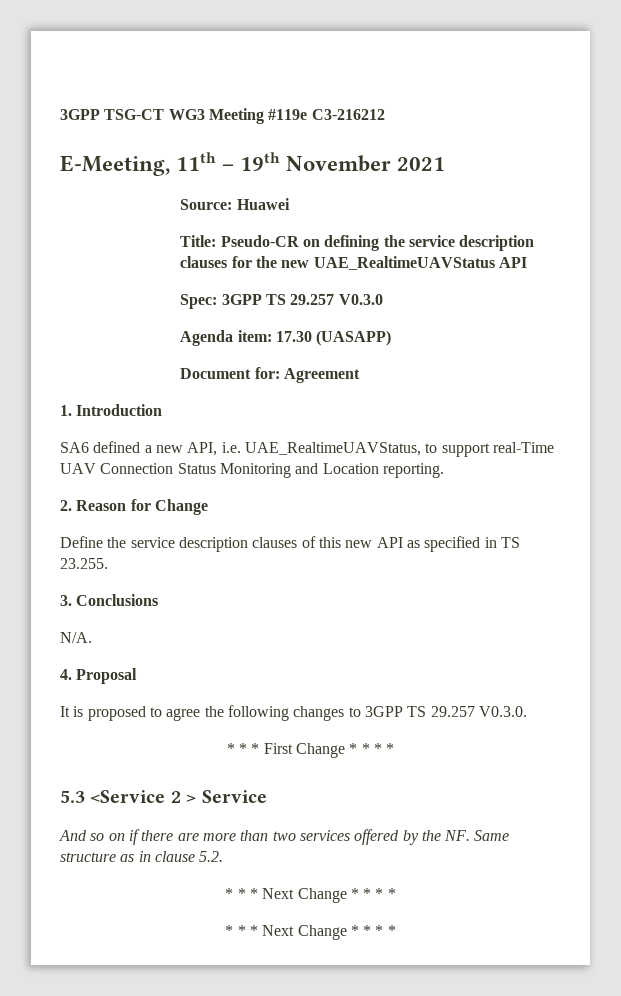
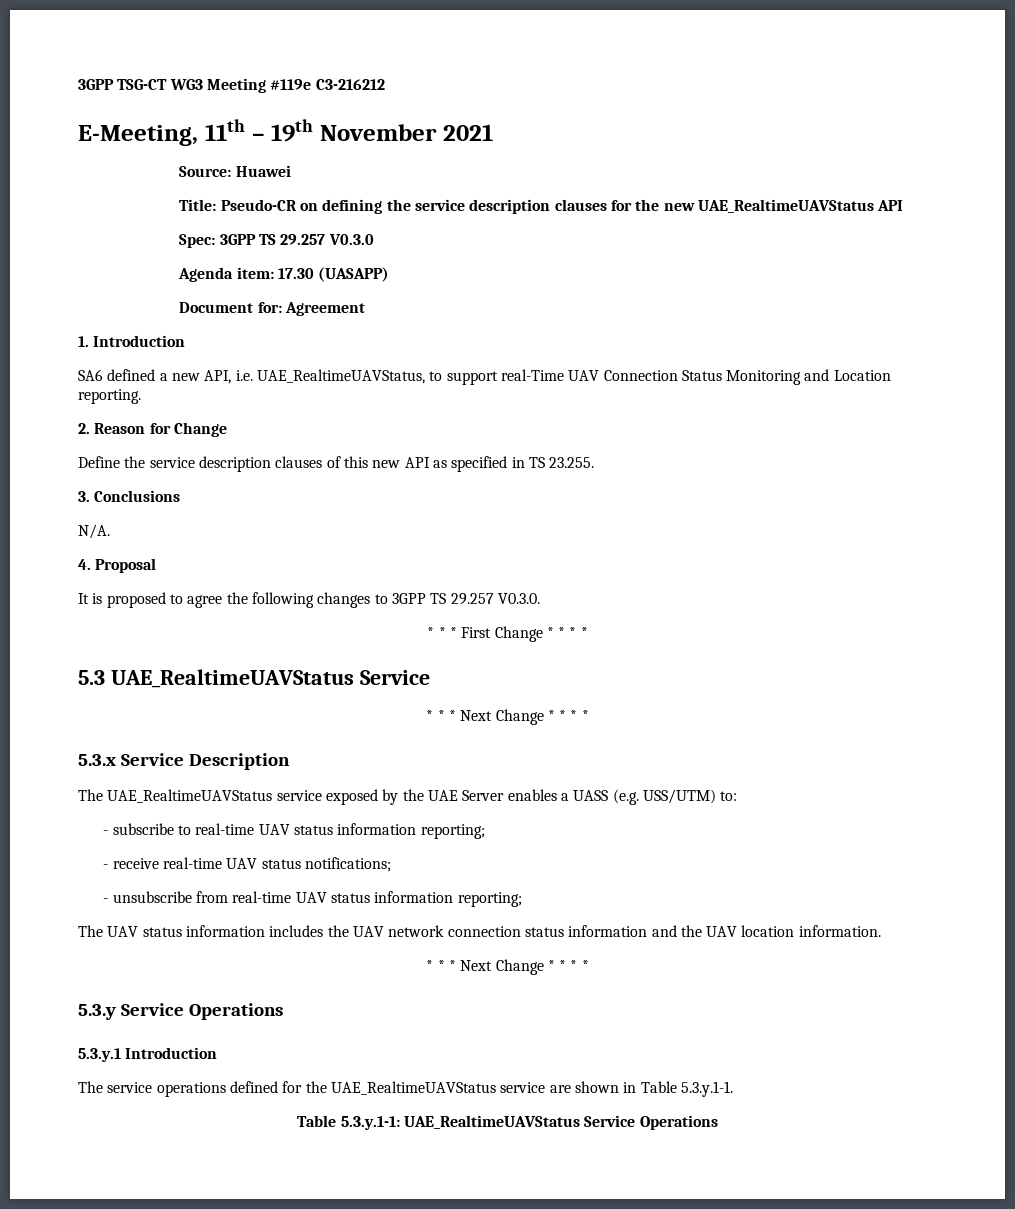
[90,790,267,803] [59,829,510,845] [60,851,224,862] [225,888,396,903] [225,925,396,940] <Service 2 > Service // And so on if there are more than two services offered by the NF. Same structure as in clause 5.2. // * * * Next Change * * * * // * * * Next Change * * * * -> [110,669,430,688] [426,709,589,725] [78,753,290,770] [78,789,738,805] [103,823,485,839] [103,857,391,872] [103,891,522,907] [78,925,881,937] [426,959,589,975] [78,1003,283,1020] [78,1047,218,1062] [78,1081,733,1097] [297,1115,718,1130] UAE_RealtimeUAVStatus Service // * * * Next Change * * * * // 5.3.x Service Description // The UAE_RealtimeUAVStatus service exposed by the UAE Server enables a UASS (e.g. USS/UTM) to: // - subscribe to real-time UAV status information reporting; // - receive real-time UAV status notifications; // - unsubscribe from real-time UAV status information reporting; // The UAV status information includes the UAV network connection status information and the UAV location information. // * * * Next Change * * * * // 5.3.y Service Operations // 5.3.y.1 Introduction // The service operations defined for the UAE_RealtimeUAVStatus service are shown in Table 5.3.y.1-1. // Table 5.3.y.1-1: UAE_RealtimeUAVStatus Service Operations

